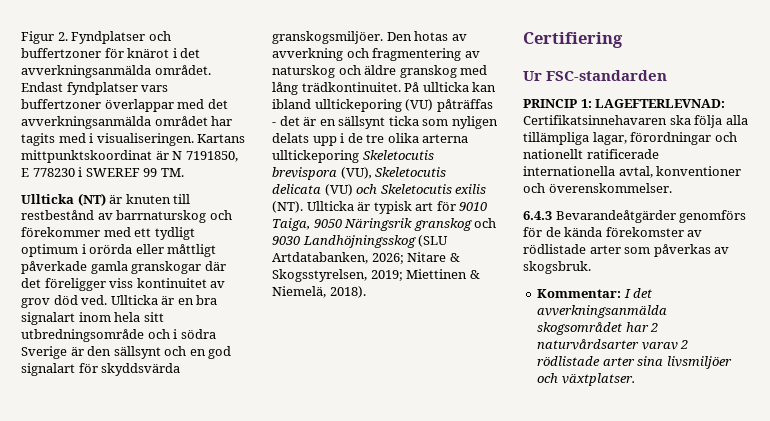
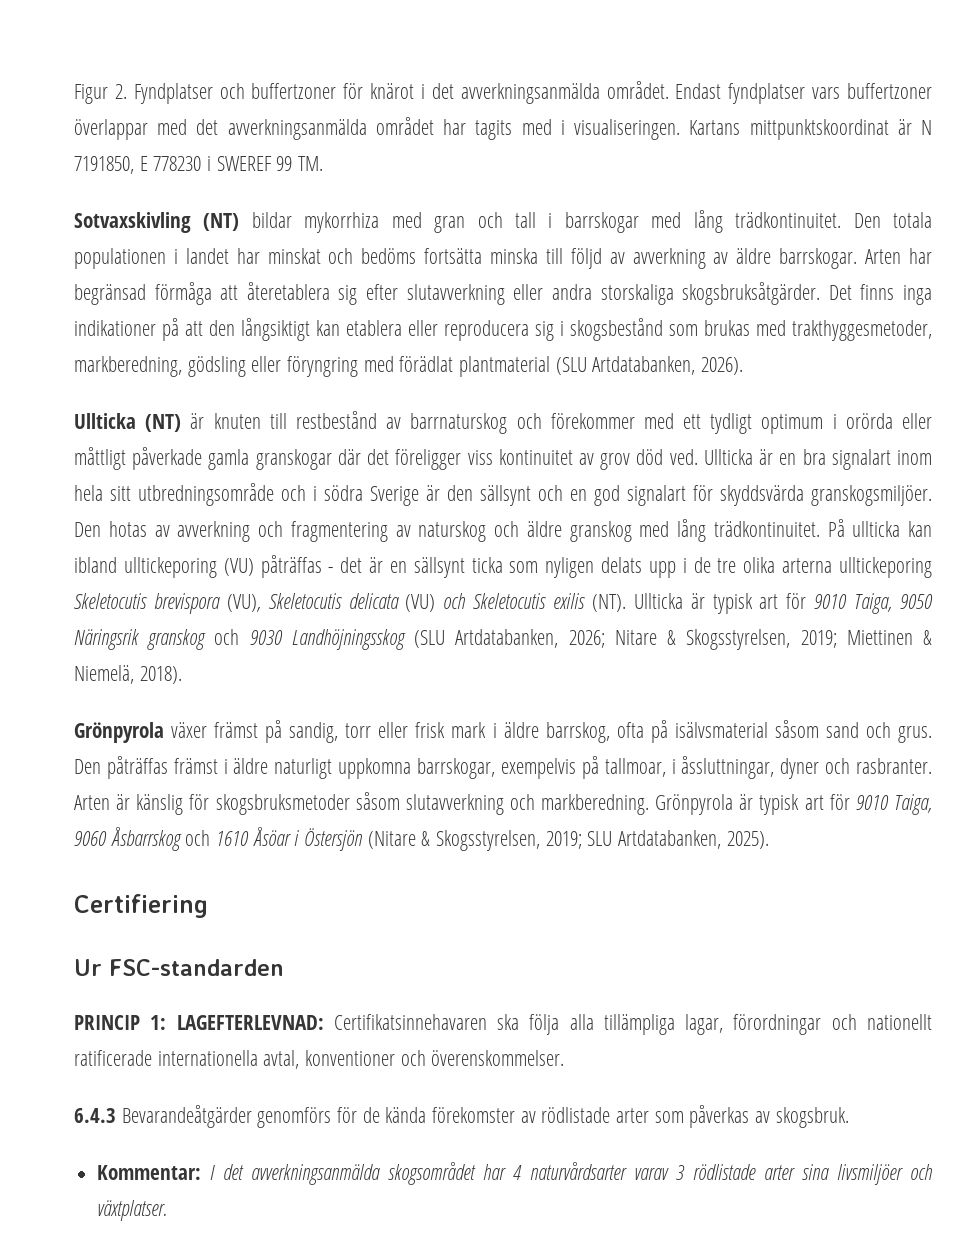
(184, 172) none -> [74,210,933,233] [74,248,932,269] [74,282,933,305] [74,318,932,341] [74,356,744,377] // Sotvaxskivling (NT) bildar mykorrhiza med gran och tall i barrskogar med lång trädkontinuitet. Den totala populationen i landet har minskat och bedöms fortsätta minska till följd av avverkning av äldre barrskogar. Arten har begränsad förmåga att återetablera sig efter slutavverkning eller andra storskaliga skogsbruksåtgärder. Det finns inga indikationer på att den långsiktigt kan etablera eller reproducera sig i skogsbestånd som brukas med trakthyggesmetoder, markberedning, gödsling eller föryngring med förädlat plantmaterial (SLU Artdatabanken, 2026).
(366, 292) none -> [74,720,932,743] [74,756,933,779] [74,792,933,815] [74,827,769,851] // Grönpyrola växer främst på sandig, torr eller frisk mark i äldre barrskog, ofta på isälvsmaterial såsom sand och grus. Den påträffas främst i äldre naturligt uppkomna barrskogar, exempelvis på tallmoar, i åssluttningar, dyner och rasbranter. Arten är känslig för skogsbruksmetoder såsom slutavverkning och markberedning. Grönpyrola är typisk art för 9010 Taiga, 9060 Åsbarrskog och 1610 Åsöar i Östersjön (Nitare & Skogsstyrelsen, 2019; SLU Artdatabanken, 2025).
[650,323,659,332] 2 -> [513,1165,523,1180] 4
[680,340,689,349] 2 -> [676,1165,686,1180] 3

